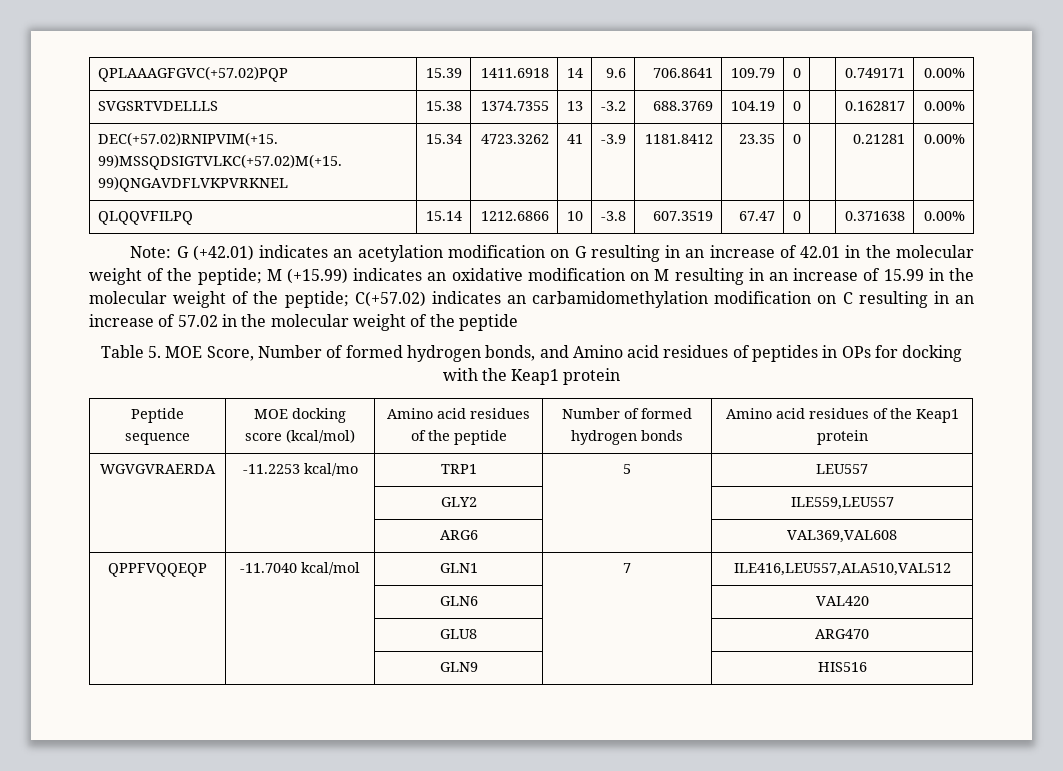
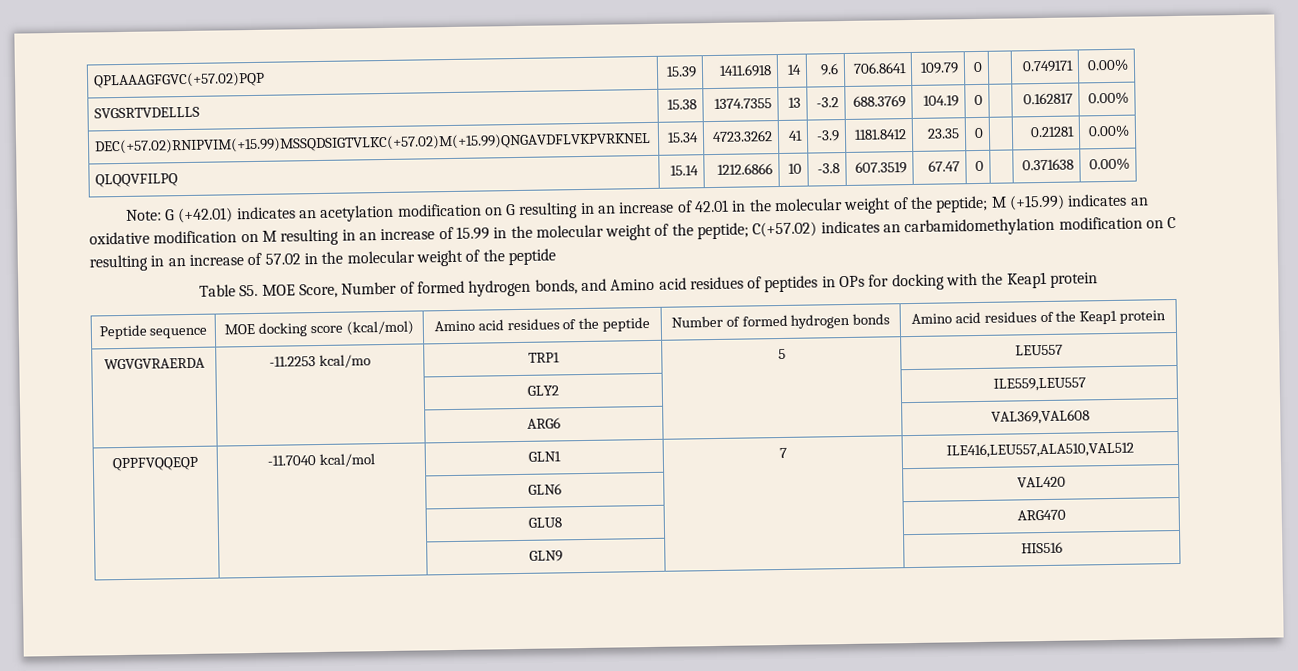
[147,346,161,358] 5. -> [239,284,259,297] S5.

